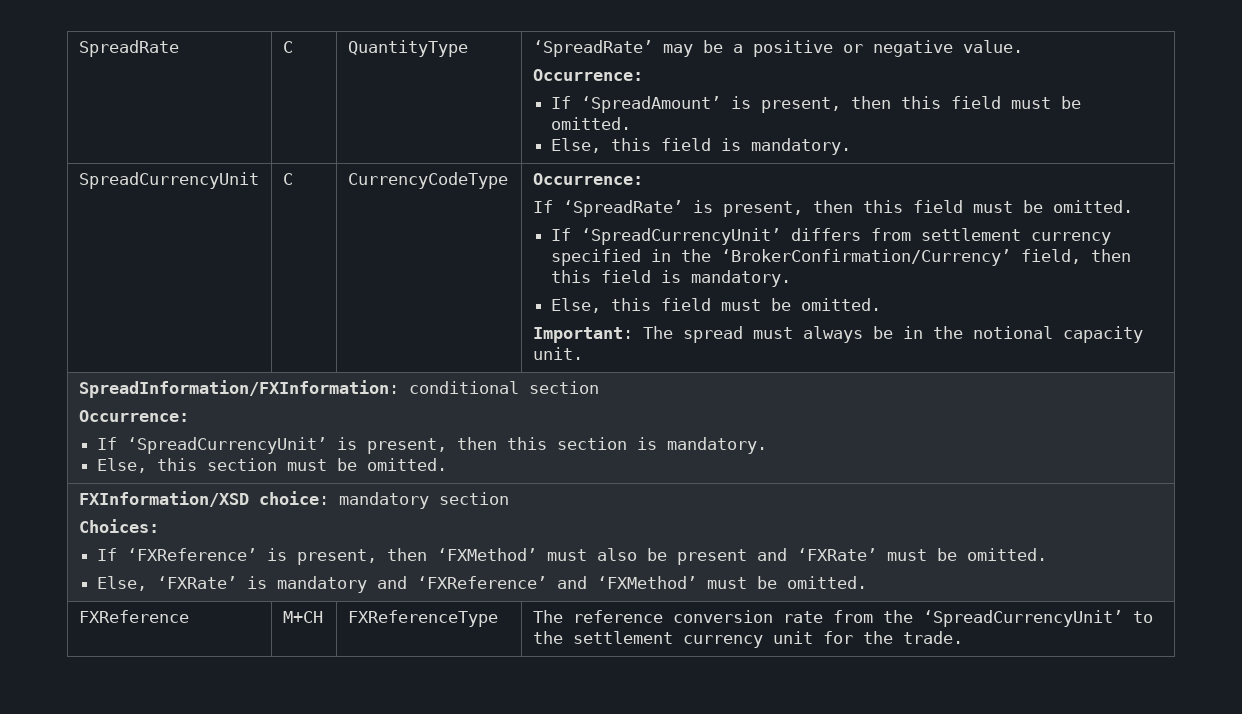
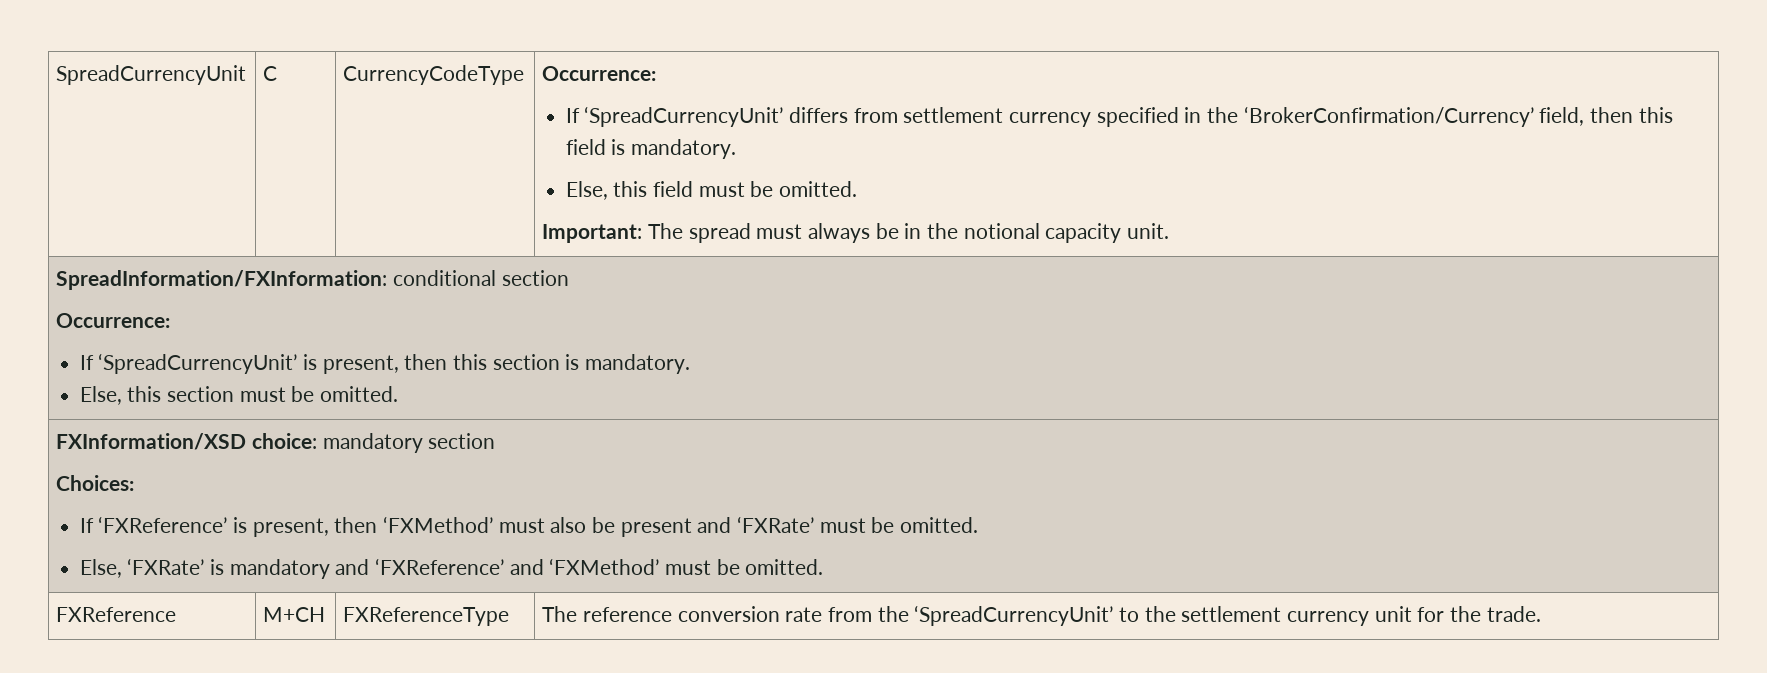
[78,40,179,57] [282,41,293,53] [347,40,468,57] [532,40,1023,57] [532,69,643,81] [551,96,1082,113] [551,117,632,130] [551,138,852,155] [78,172,259,189] [282,173,293,185] [347,172,508,189] [532,173,643,185] [532,200,1133,217] SpreadRate | C | QuantityType | ‘SpreadRate’ may be a positive or negative value. // Occurrence: // If ‘SpreadAmount’ is present, then this field must be omitted. // Else, this field is mandatory. // SpreadCurrencyUnit | C | CurrencyCodeType | Occurrence: // If ‘SpreadRate’ is present, then this field must be omitted. -> [56,65,247,85] [263,66,278,81] [343,65,525,85] [542,66,657,81] SpreadCurrencyUnit | C | CurrencyCodeType | Occurrence:

